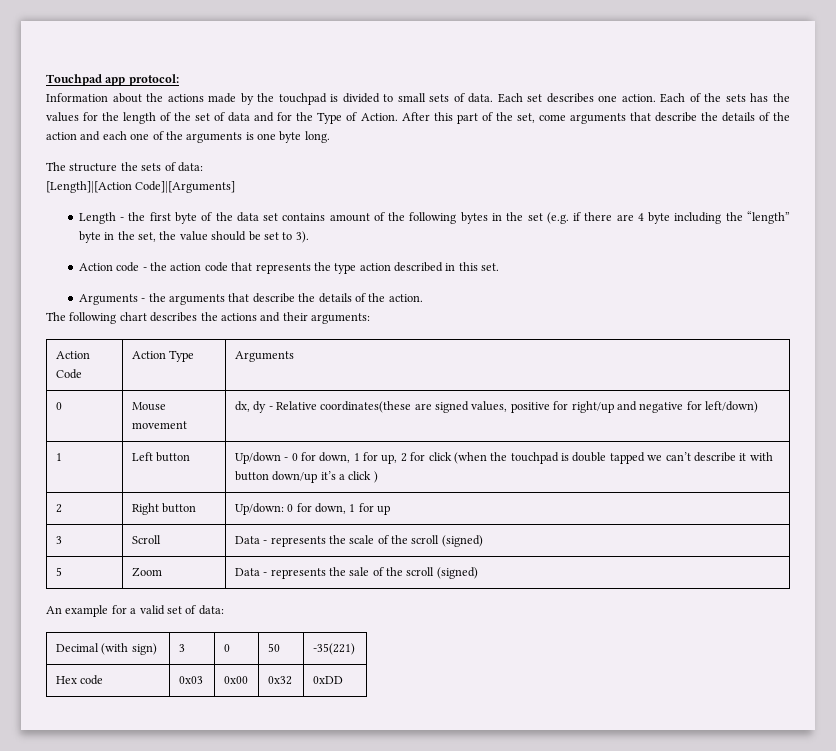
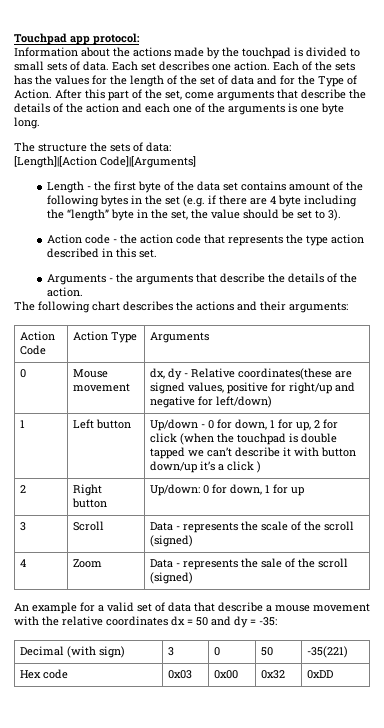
[55,567,62,576] 5 -> [20,559,27,567] 4
[198,605,224,615] data: -> [168,602,370,612] [14,616,277,628] data that describe a mouse movement with the relative coordinates dx = 50 and dy = -35:

